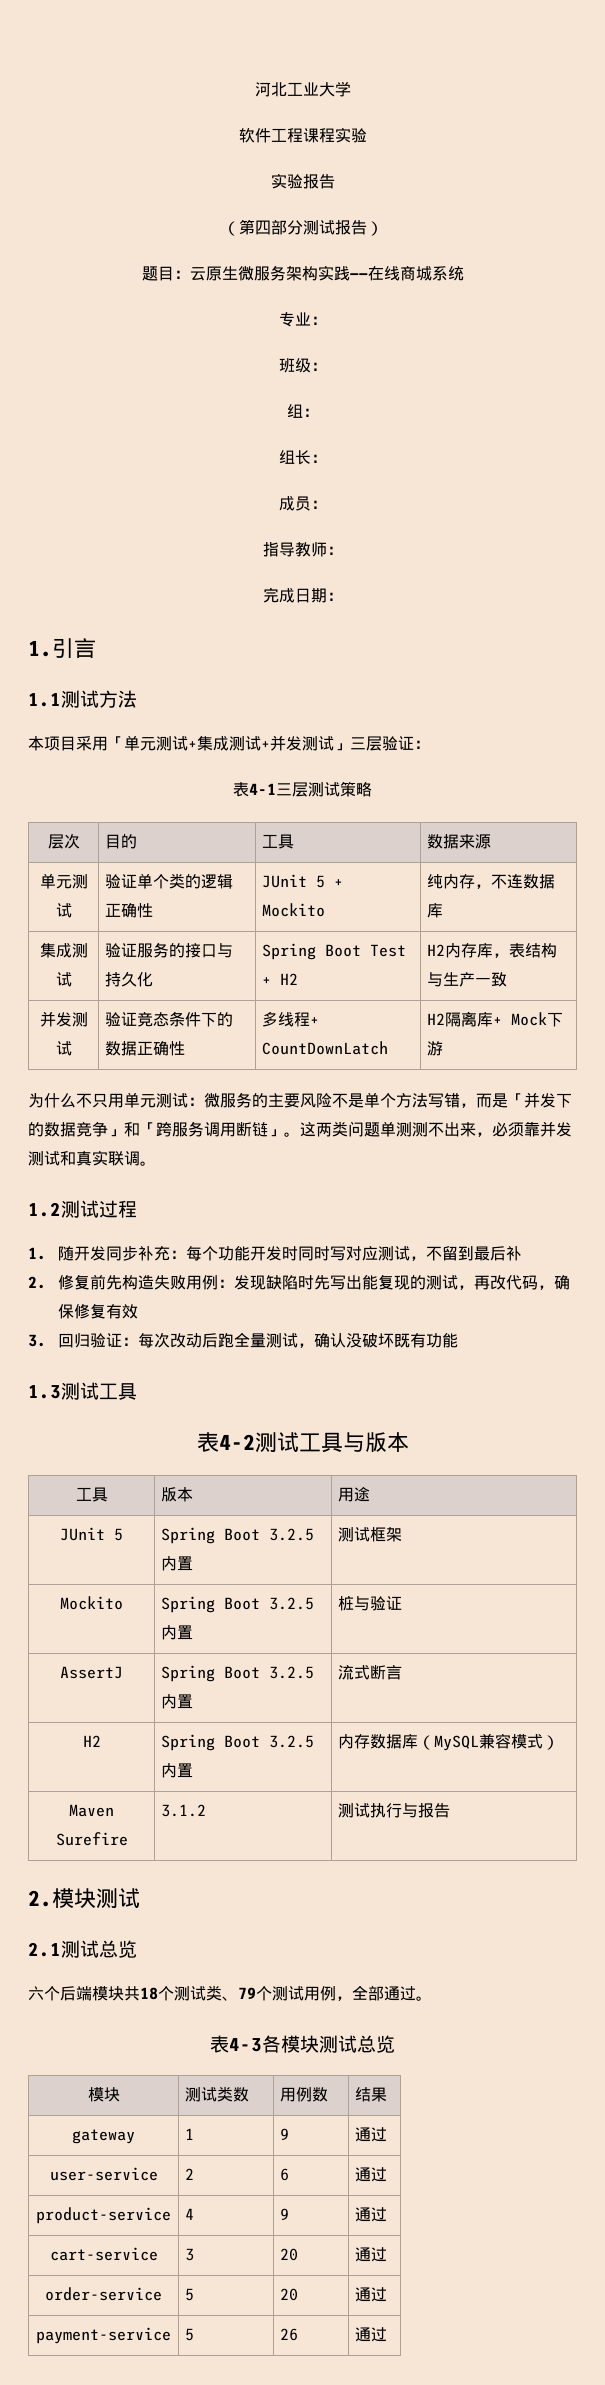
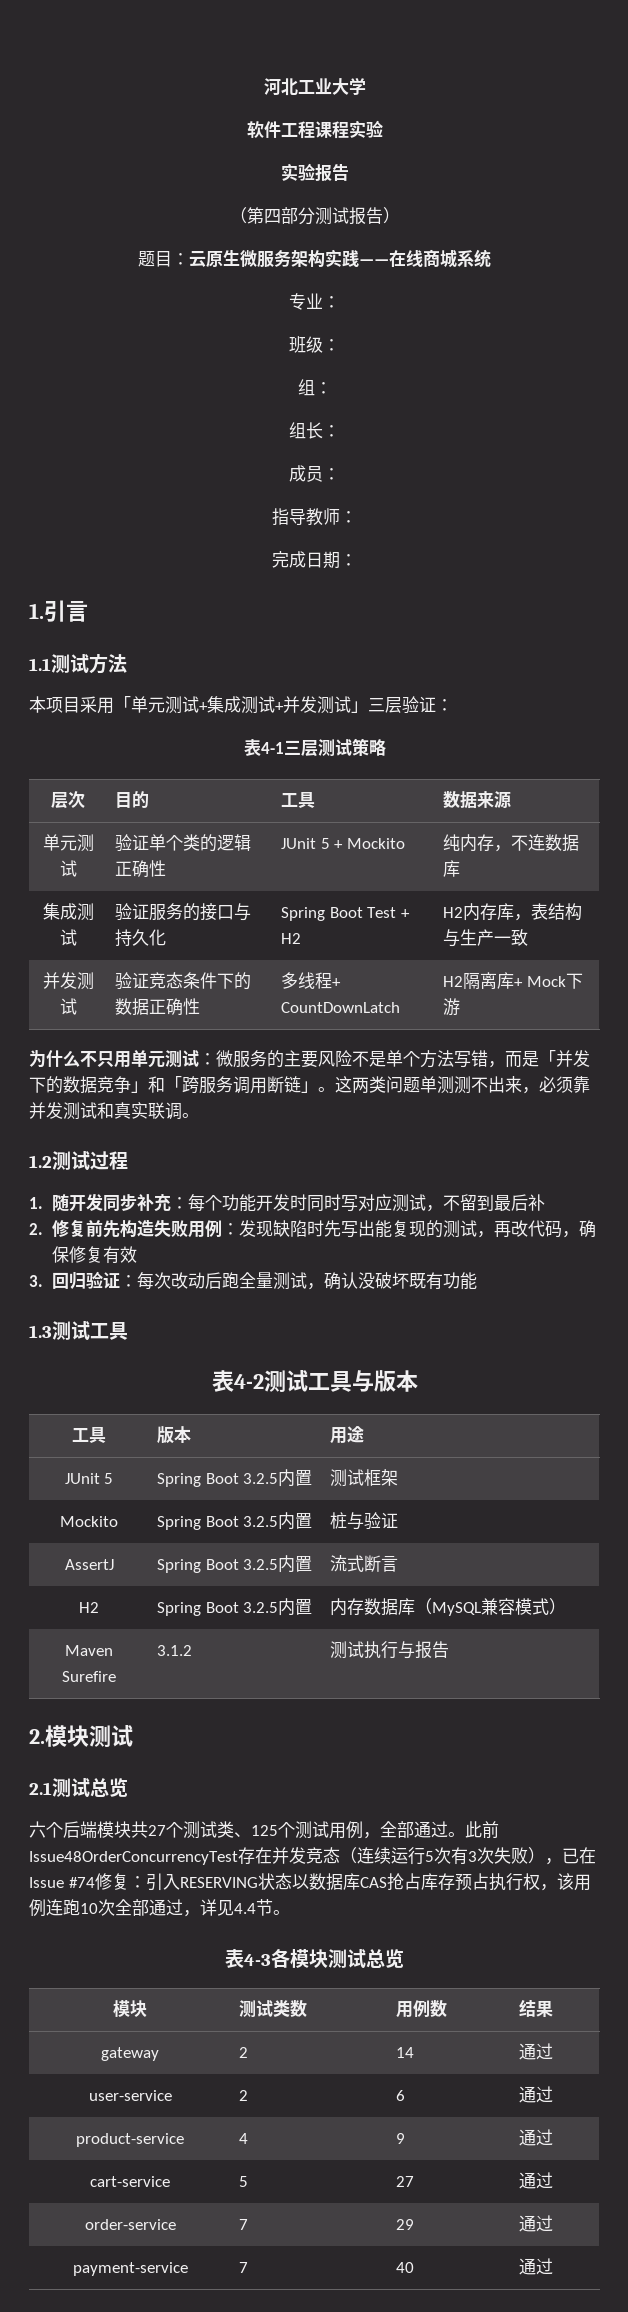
[140,1987,158,2000] 18 -> [148,1825,166,1836] 27
[238,1987,256,1999] 79 -> [251,1825,278,1836] 125
(432, 1998) none -> [465,1821,499,1839] [29,1847,596,1865] [29,1873,591,1891] [29,1899,290,1917] 此前Issue48OrderConcurrencyTest存在并发竞态（连续运行5次有3次失败），已在Issue #74修复：引入RESERVING状态以数据库CAS抢占库存预占执行权，该用例连跑10次全部通过，详见4.4节。
[185,2128,195,2140] [280,2128,290,2140] 1 | 9 -> [239,2047,249,2058] [396,2047,415,2058] 2 | 14
[185,2248,195,2261] [280,2248,299,2261] 3 | 20 -> [239,2176,249,2187] [396,2176,415,2187] 5 | 27
[185,2288,195,2301] [280,2288,299,2301] 5 | 20 -> [239,2219,249,2230] [396,2219,415,2230] 7 | 29
[185,2328,195,2341] [280,2328,299,2341] 5 | 26 -> [239,2262,249,2273] [396,2262,415,2273] 7 | 40

